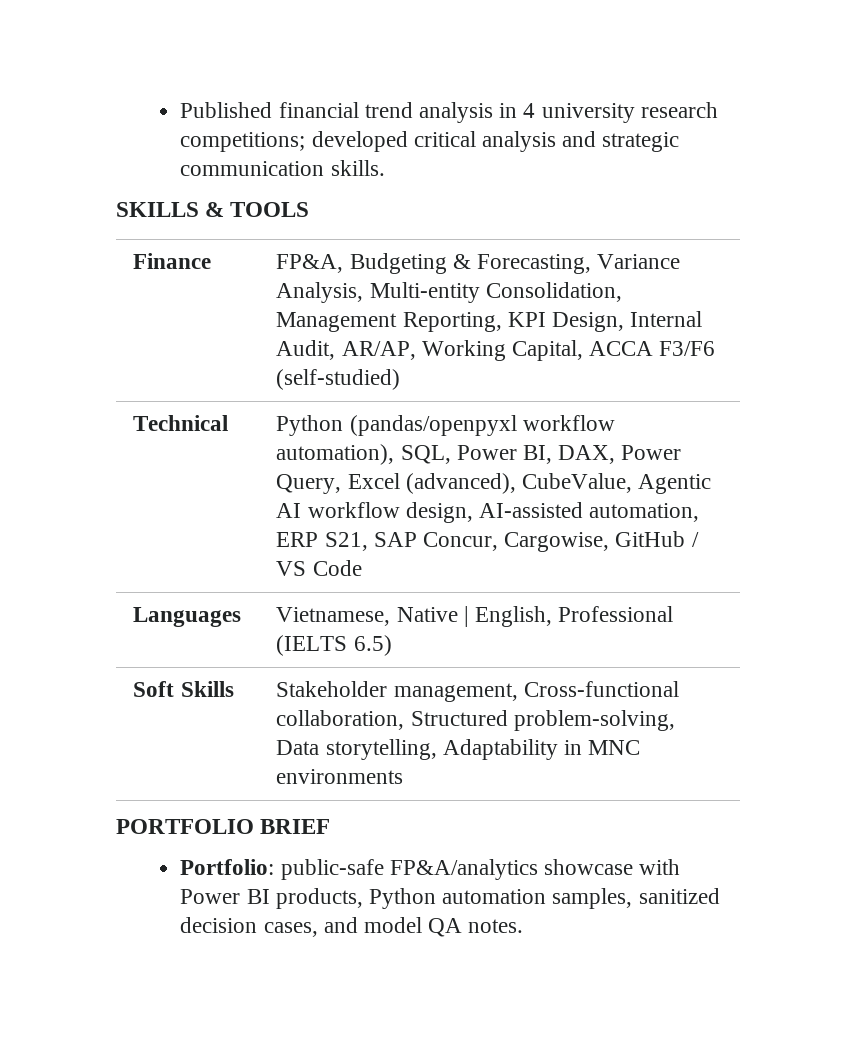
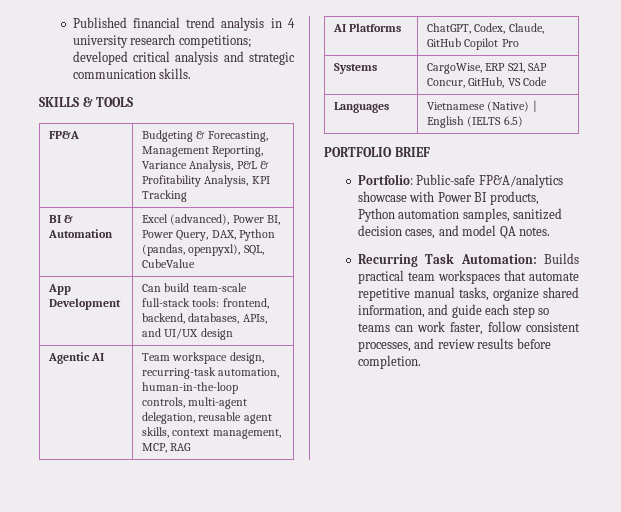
[133,253,212,269] [276,254,344,273] Finance | FP&A, -> [49,131,80,139] FP&A |
[597,254,681,269] [276,282,622,303] [276,311,703,332] [276,340,716,361] [276,369,401,390] [133,415,229,431] [276,415,615,436] [276,444,451,465] Variance Analysis, Multi-entity Consolidation, Management Reporting, KPI Design, Internal Audit, AR/AP, Working Capital, ACCA F3/F6 (self-studied) // Technical | Python (pandas/openpyxl workflow automation), SQL, -> [142,146,264,157] [142,160,269,172] [142,175,270,187] [142,190,188,202] [49,215,74,223] [48,229,114,238] [142,214,230,225] Management Reporting, Variance Analysis, P&L & Profitability Analysis, KPI Tracking // BI & Automation | Excel (advanced),
[558,445,616,464] DAX, -> (280, 220) none
[347,473,712,494] [276,502,700,523] Excel (advanced), CubeValue, Agentic AI workflow design, AI-assisted automation, -> [211,229,275,241] [142,244,264,256] [142,259,196,268] [48,284,72,295] [49,298,122,310] [142,283,247,292] [142,298,269,309] [142,313,267,324] [142,328,233,340] [48,352,105,364] [142,352,264,364] [142,367,280,379] [142,382,239,394] [142,397,248,409] [142,412,272,424] [142,427,281,439] [142,443,192,453] [333,23,402,32] [427,23,544,34] [427,38,519,50] [334,63,378,74] [427,63,483,74] DAX, Python (pandas, openpyxl), SQL, CubeValue // App Development | Can build team-scale full-stack tools: frontend, backend, databases, APIs, and UI/UX design // Agentic AI | Team workspace design, recurring-task automation, human-in-the-loop controls, multi-agent delegation, reusable agent skills, context management, MCP, RAG // AI Platforms | ChatGPT, Codex, Claude, GitHub Copilot Pro // Systems | CargoWise,
[504,531,699,552] Cargowise, GitHub / -> [468,77,505,88] GitHub,
[276,606,674,627] [276,635,392,656] [133,681,234,697] [276,681,679,702] [276,710,675,731] [276,739,641,760] [276,769,404,784] Vietnamese, Native | English, Professional (IELTS 6.5) // Soft Skills | Stakeholder management, Cross-functional collaboration, Structured problem-solving, Data storytelling, Adaptability in MNC environments -> [427,100,537,112] [427,116,523,128] Vietnamese (Native) | English (IELTS 6.5)
[280,859,384,880] public-safe -> [416,174,476,185] Public-safe
(524, 926) none -> [357,253,579,267] [357,270,579,284] [357,287,579,301] [357,304,550,318] [357,321,580,335] [357,338,551,352] [357,355,421,369] // Recurring Task Automation: Builds practical team workspaces that automate repetitive manual tasks, organize shared information, and guide each step so teams can work faster, follow consistent processes, and review results before completion.

